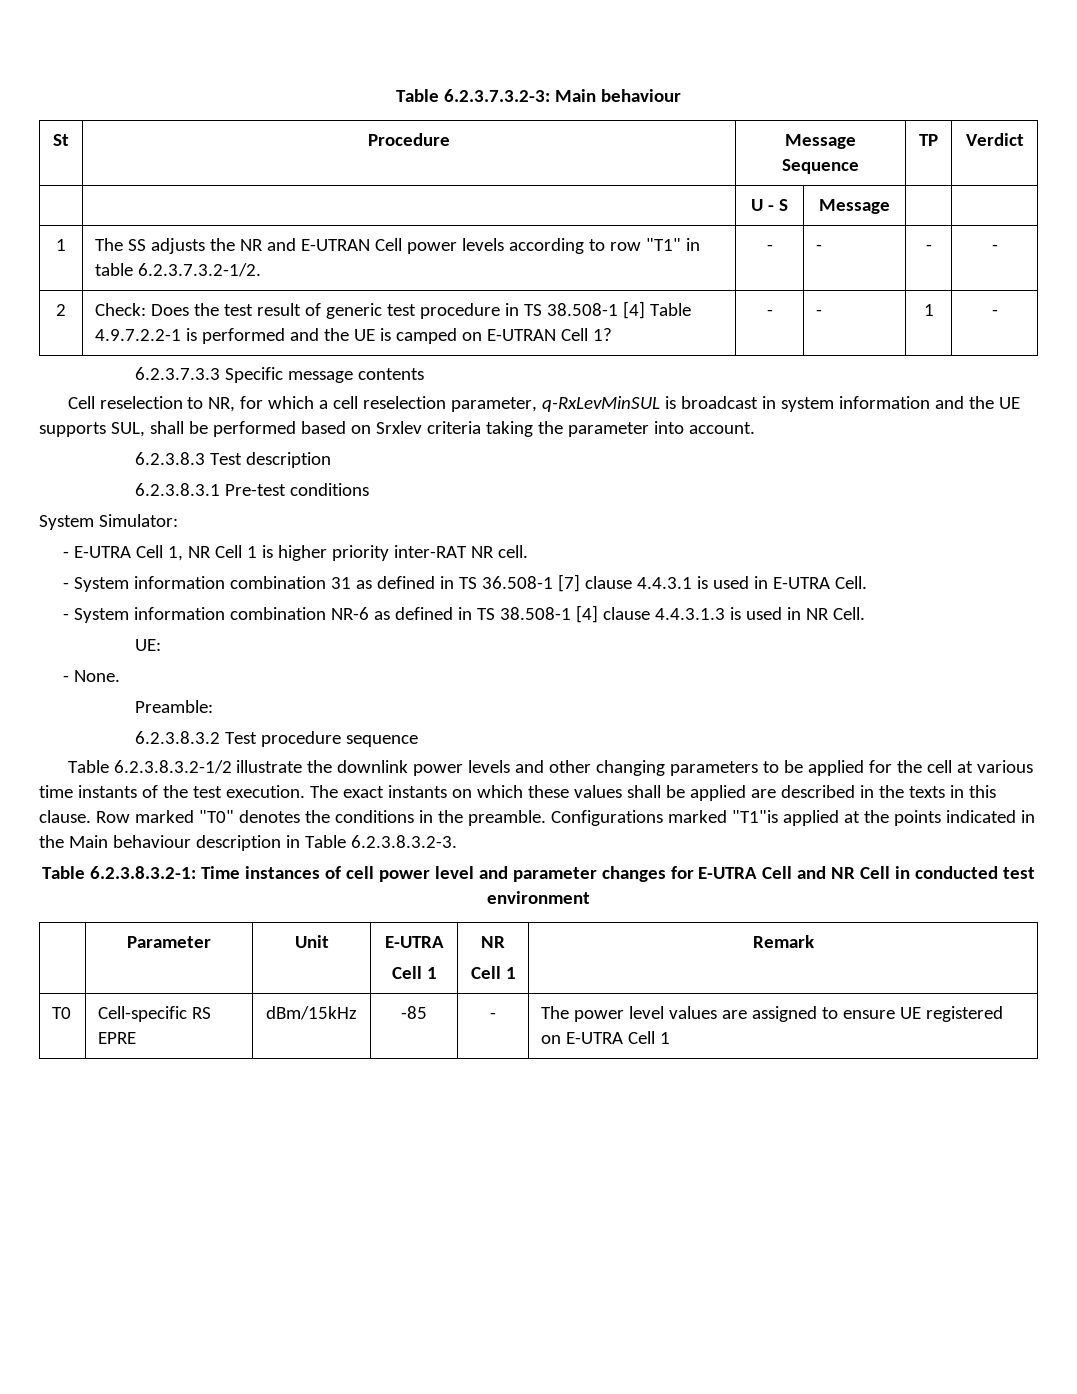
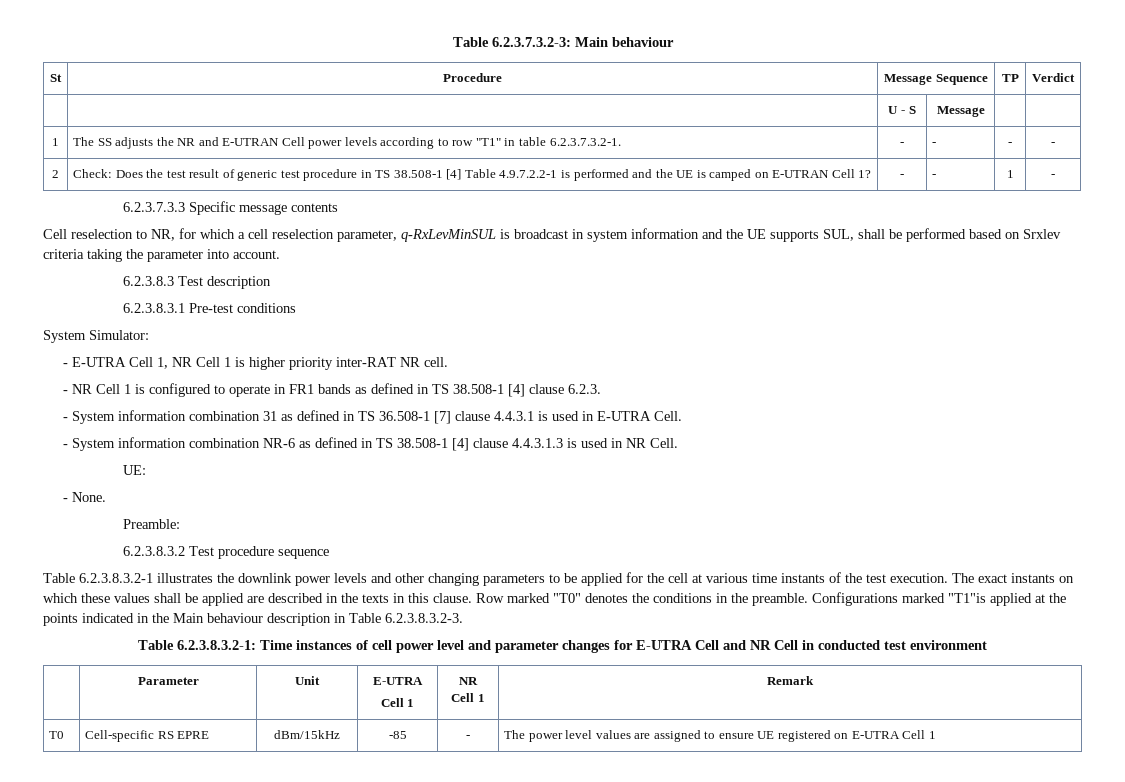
[138,263,262,277] 6.2.3.7.3.2-1/2. -> [549,138,621,146] 6.2.3.7.3.2-1.
(528, 551) none -> [62,383,601,397] // - NR Cell 1 is configured to operate in FR1 bands as defined in TS 38.508-1 [4] clause 6.2.3.
[113,760,303,774] 6.2.3.8.3.2-1/2 illustrate -> [79,573,213,583] 6.2.3.8.3.2-1 illustrates

